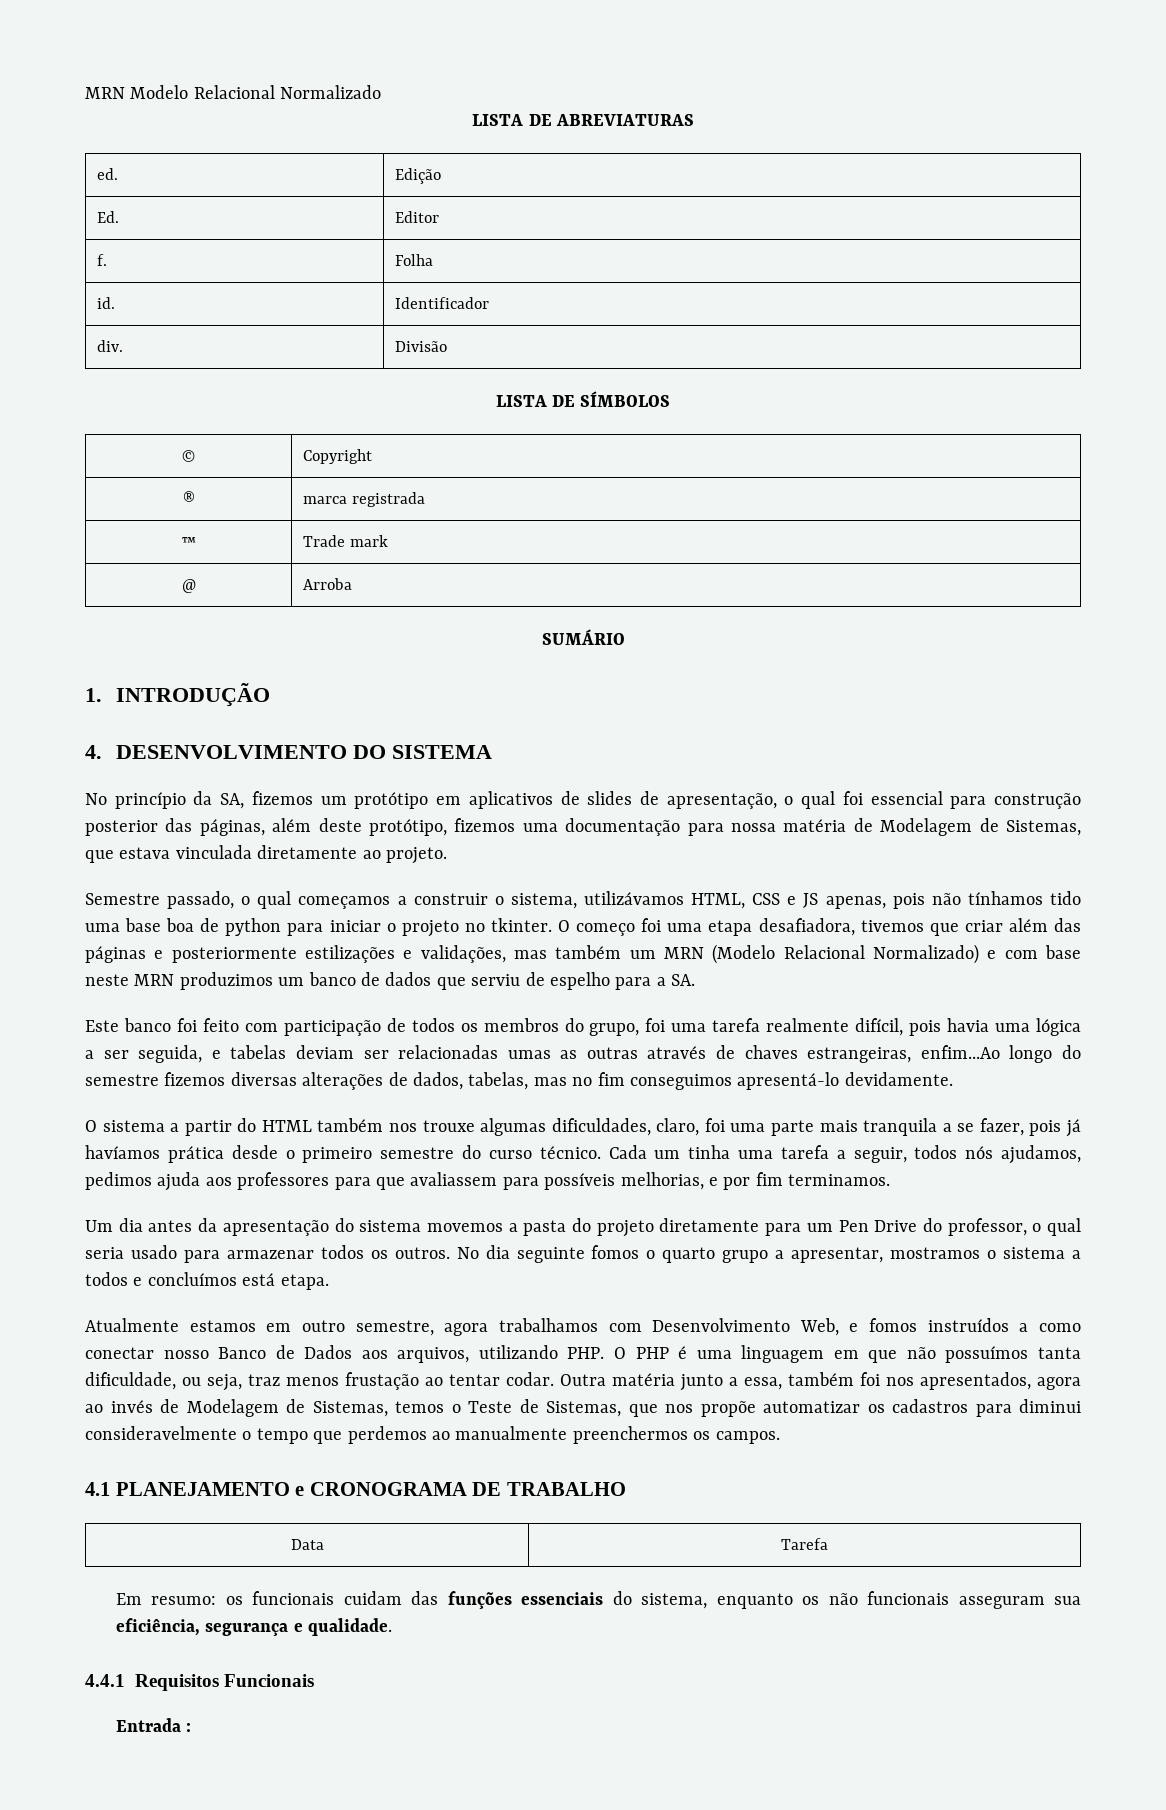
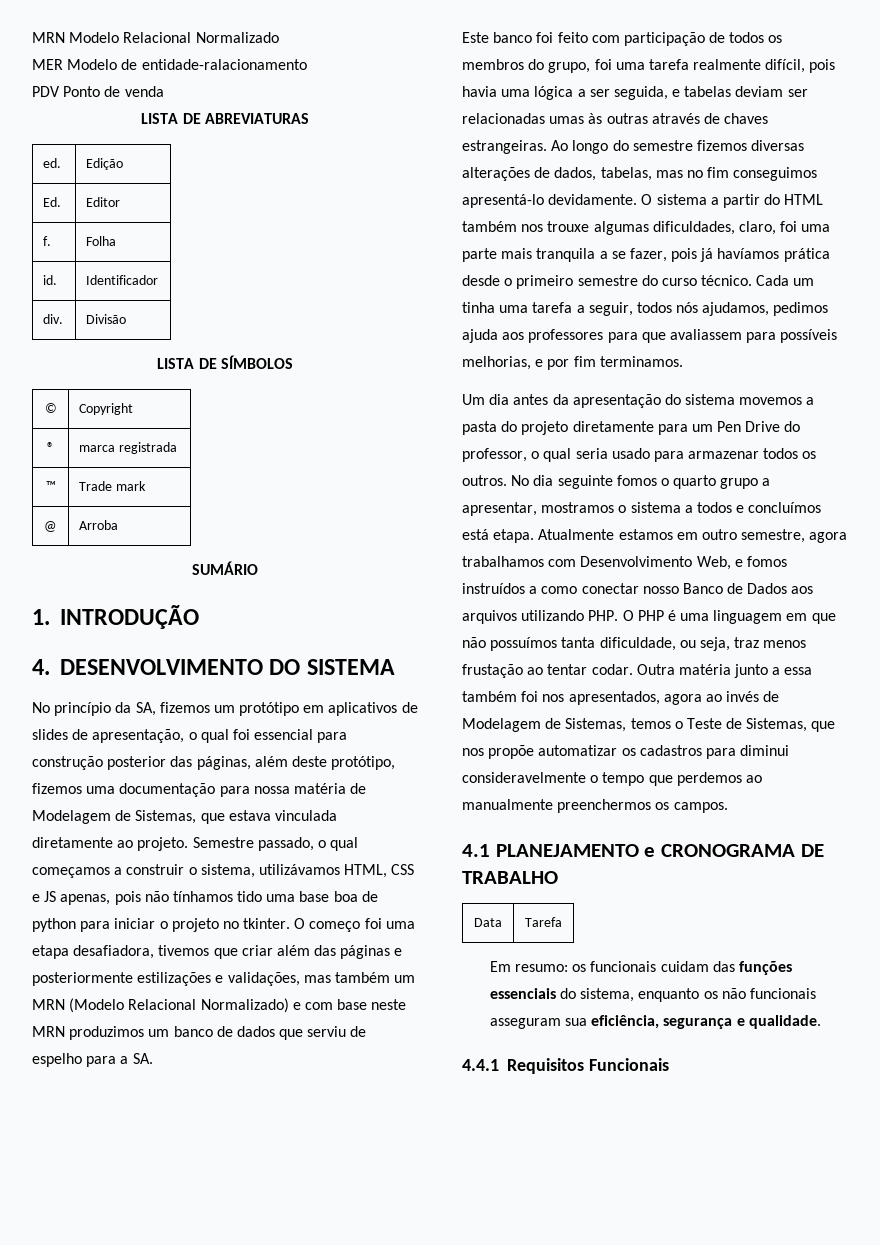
(382, 92) none -> [32,59,307,70] [32,86,164,97] // MER Modelo de entidade-ralacionamento // PDV Ponto de venda
(447, 855) // -> (189, 844) none
[560,1050,578,1059] as -> [588,113,603,124] às
[807,1045,1000,1063] estrangeiras, enfim...Ao -> [462,140,569,154] estrangeiras. Ao
(953, 1079) // -> (638, 199) none
(329, 1282) // -> (535, 536) none
[397,1347,470,1363] arquivos, -> [462,610,517,624] arquivos
[744,1377,782,1390] essa, -> [784,667,813,675] essa
[115,1718,192,1732] // Entrada : -> (669, 1064) none

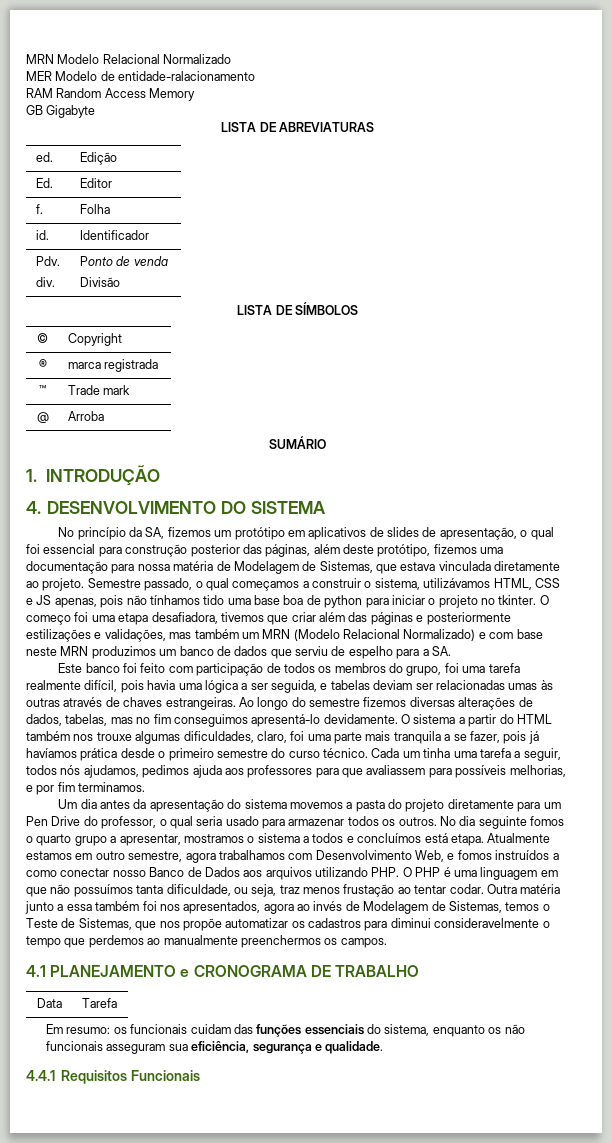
[32,86,164,97] PDV Ponto de venda -> [26,88,196,101] [26,105,96,118] RAM Random Access Memory // GB Gigabyte
(159, 280) none -> [35,256,60,266] Pdv. //
(64, 319) none -> [79,256,168,266] Ponto de venda //

